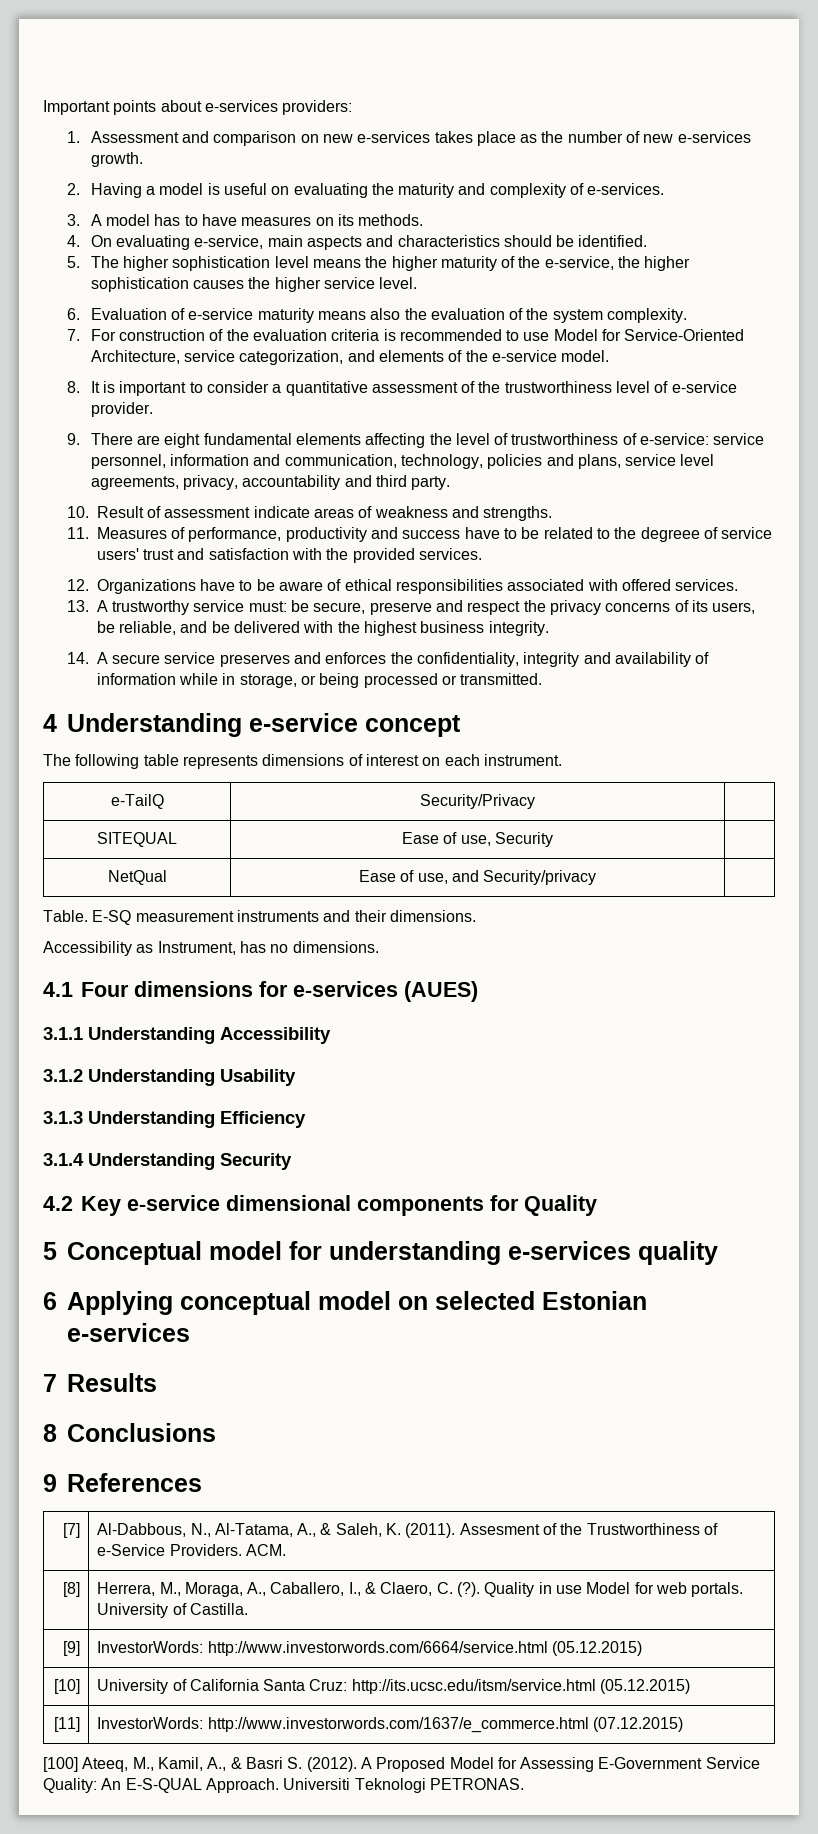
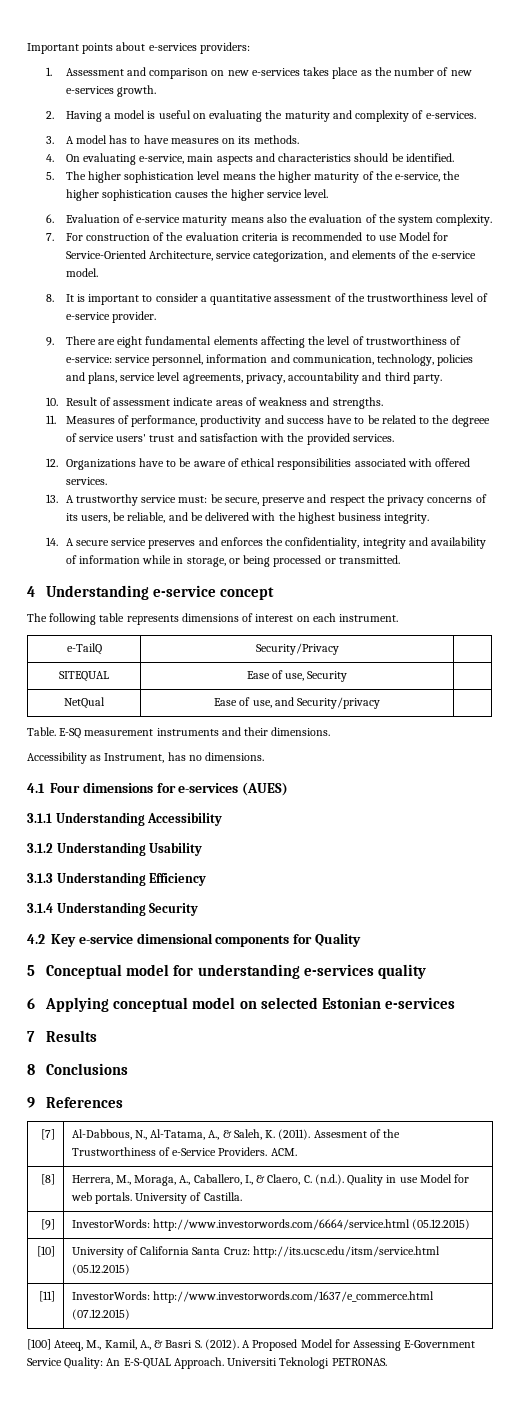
[457,1582,481,1597] (?). -> [314,1174,344,1185] (n.d.).

